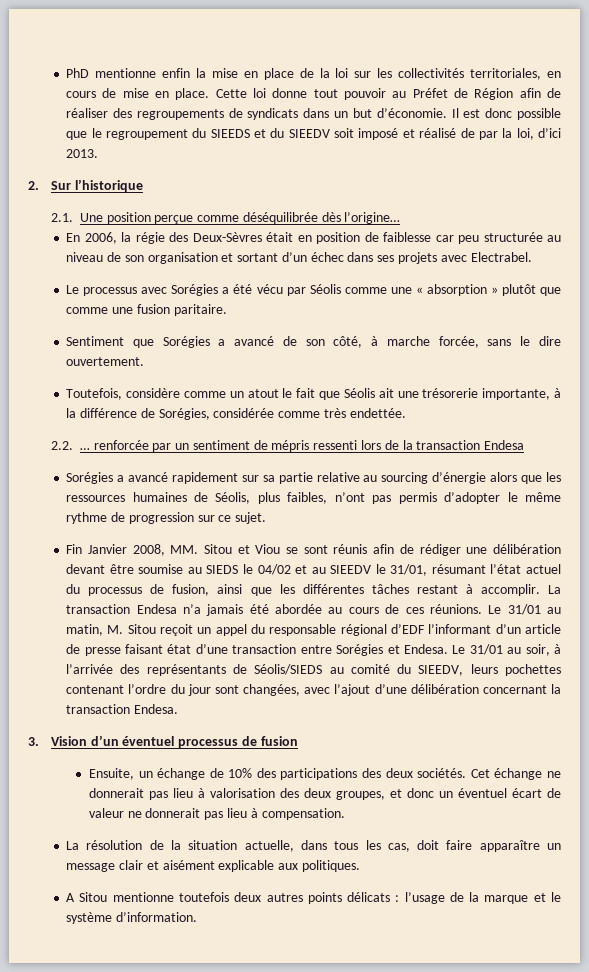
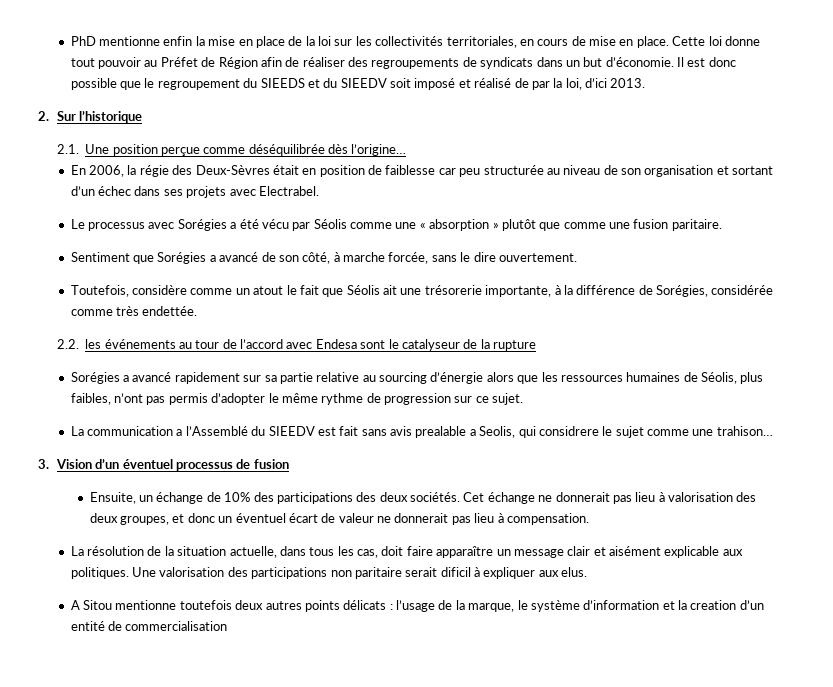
[79,440,525,452] … renforcée par un sentiment de mépris ressenti lors de la transaction Endesa -> [85,339,537,351] les événements au tour de l’accord avec Endesa sont le catalyseur de la rupture
[66,544,561,556] [66,564,561,576] [66,584,561,596] [66,604,561,616] [66,624,561,636] [66,644,561,656] [66,664,561,676] [66,684,561,696] [66,704,178,714] Fin Janvier 2008, MM. Sitou et Viou se sont réunis afin de rédiger une délibération devant être soumise au SIEDS le 04/02 et au SIEEDV le 31/01, résumant l’état actuel du processus de fusion, ainsi que les différentes tâches restant à accomplir. La transaction Endesa n’a jamais été abordée au cours de ces réunions. Le 31/01 au matin, M. Sitou reçoit un appel du responsable régional d’EDF l’informant d’un article de presse faisant état d’une transaction entre Sorégies et Endesa. Le 31/01 au soir, à l’arrivée des représentants de Séolis/SIEDS au comité du SIEEDV, leurs pochettes contenant l’ordre du jour sont changées, avec l’ajout d’une délibération concernant la transaction Endesa. -> [70,426,773,438] La communication a l’Assemblé du SIEEDV est fait sans avis prealable a Seolis, qui considrere le sujet comme une trahison…
(360, 866) none -> [132,567,588,579] Une valorisation des participations non paritaire serait dificil à expliquer aux elus.
[484,892,561,904] [66,912,197,924] marque et le système d’information. -> [468,600,764,612] [70,621,228,631] marque, le système d’information et la creation d’un entité de commercialisation

